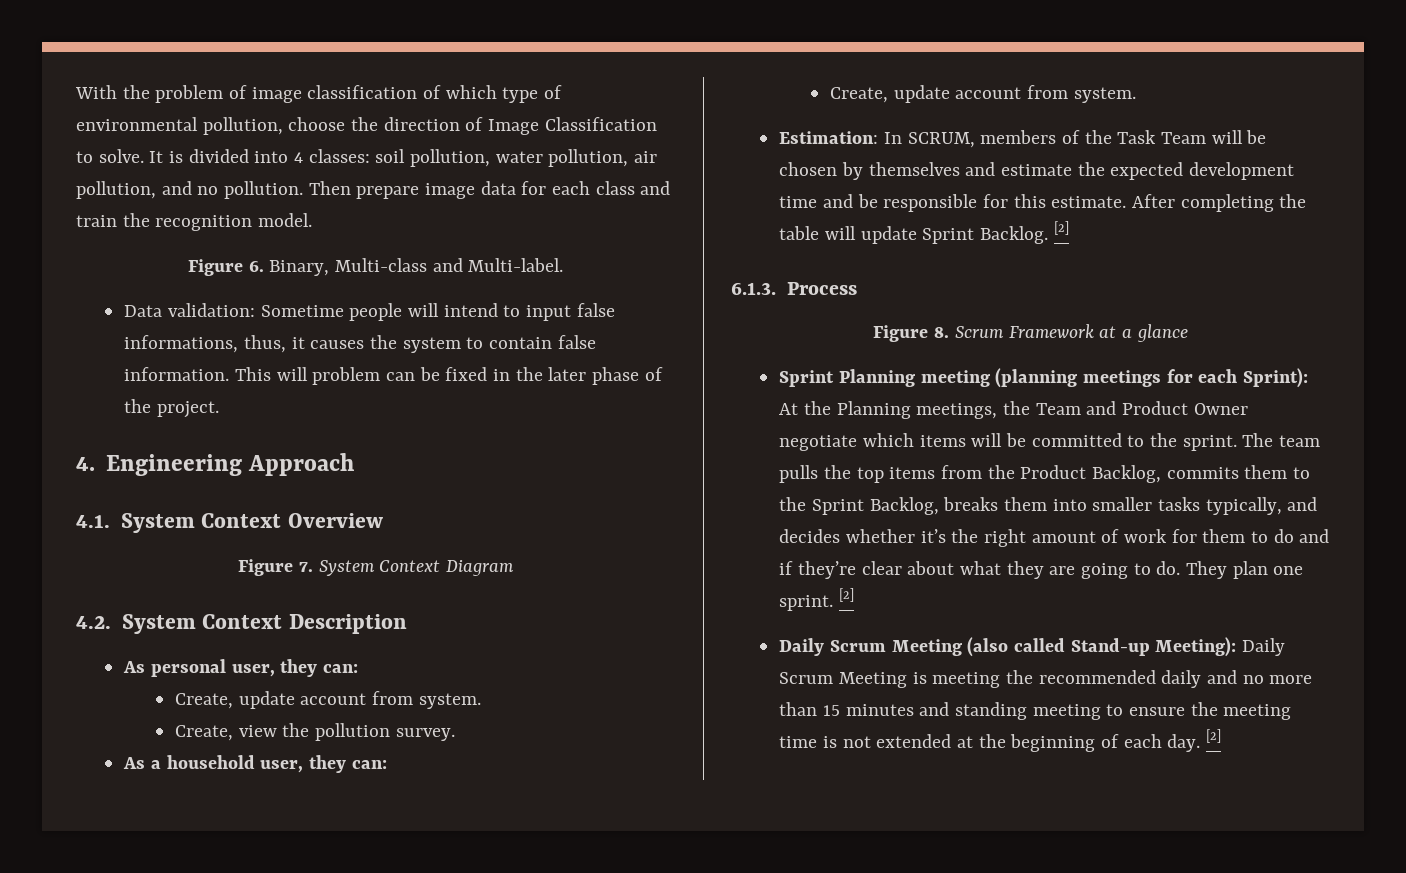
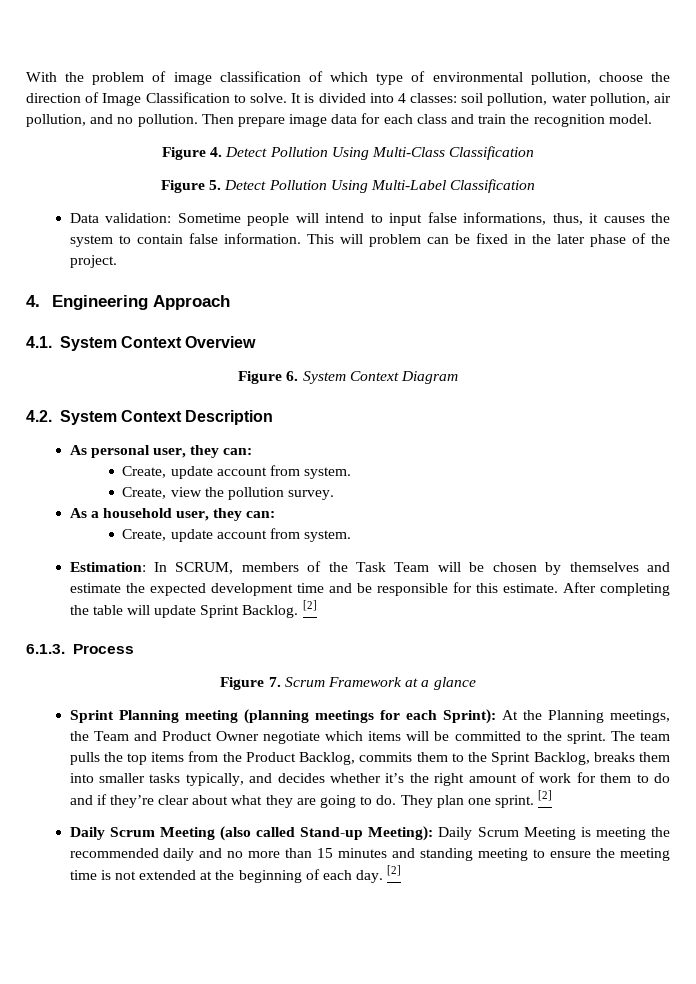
[248,258,564,276] 6. Binary, Multi-class and Multi-label. -> [210,146,535,160] [160,179,536,193] 4. Detect Pollution Using Multi-Class Classification // Figure 5. Detect Pollution Using Multi-Label Classification
[298,562,313,572] 7. -> [286,371,299,381] 6.
[934,327,950,338] 8. -> [268,677,281,687] 7.

